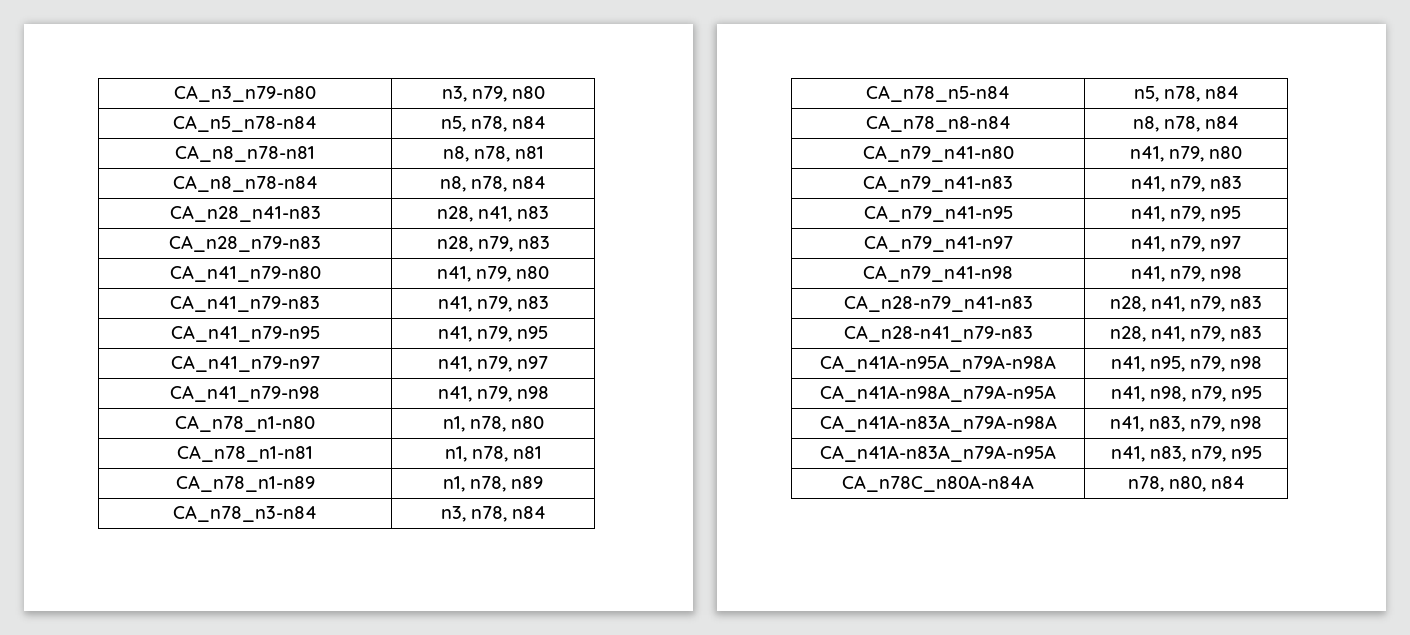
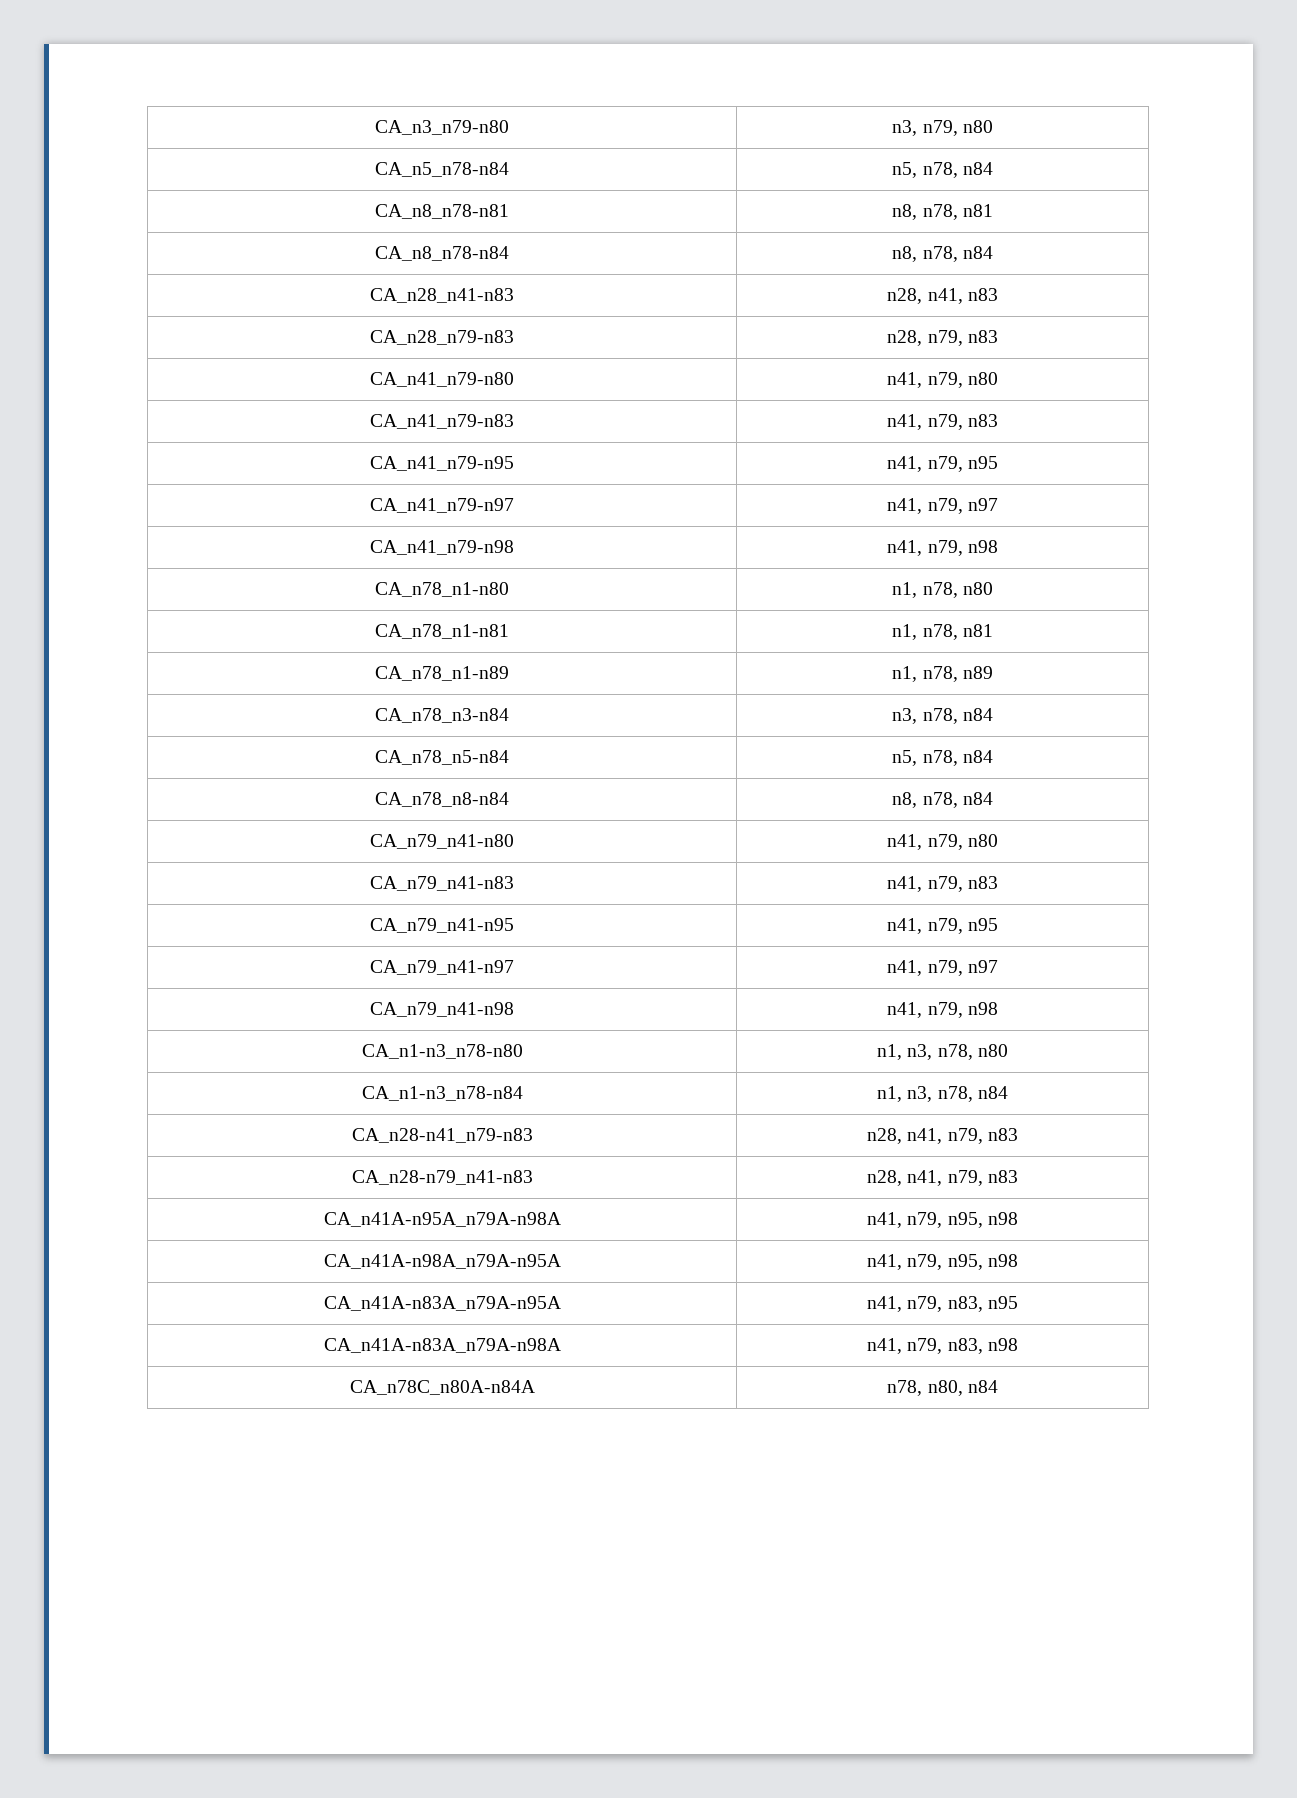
[843,295,1033,312] [1110,296,1262,312] [843,325,1033,342] CA_n28-n79_n41-n83 | n28, n41, n79, n83 // CA_n28-n41_n79-n83 -> [361,1044,523,1059] [877,1044,1008,1060] [361,1086,523,1101] [877,1086,1008,1102] [351,1128,533,1143] [867,1128,1018,1144] [351,1170,533,1185] CA_n1-n3_n78-n80 | n1, n3, n78, n80 // CA_n1-n3_n78-n84 | n1, n3, n78, n84 // CA_n28-n41_n79-n83 | n28, n41, n79, n83 // CA_n28-n79_n41-n83
[1149,356,1225,372] n95, n79, -> [907,1212,983,1228] n79, n95,
[1149,386,1226,402] n98, n79, -> [907,1254,1018,1270] [323,1296,561,1311] [867,1296,983,1312] n79, n95, n98 // CA_n41A-n83A_n79A-n95A | n41, n79, n83,
[1149,416,1262,432] [820,445,1056,462] [1110,446,1262,462] n83, n79, n98 // CA_n41A-n83A_n79A-n95A | n41, n83, n79, n95 -> [907,1338,1018,1354] n79, n83, n98

